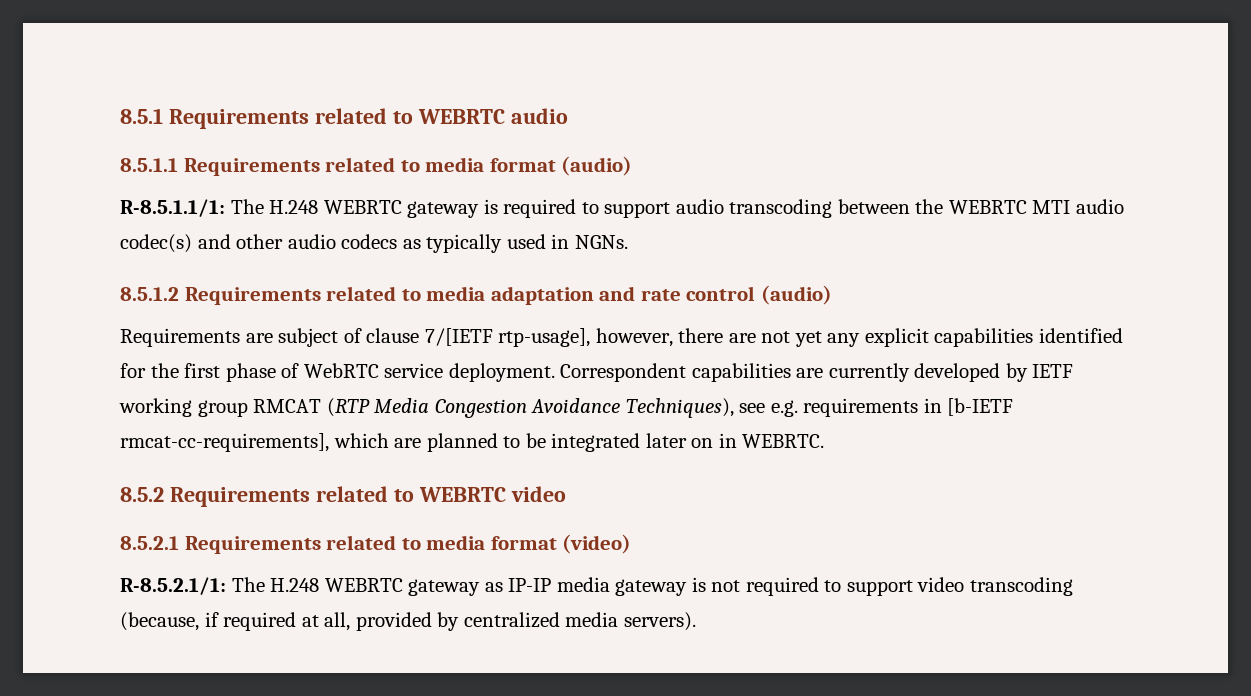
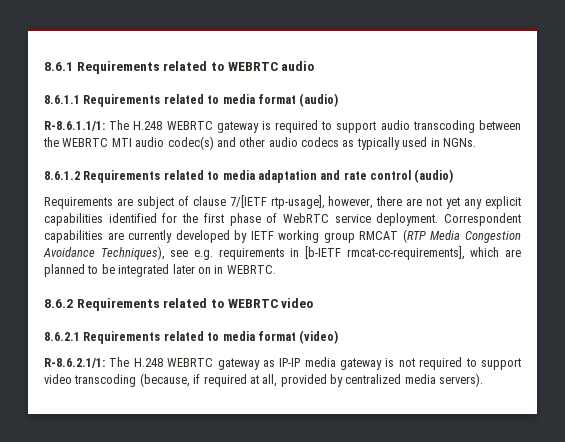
[120,108,163,124] 8.5.1 -> [44,62,73,71] 8.6.1
[120,158,178,172] 8.5.1.1 -> [44,95,80,104] 8.6.1.1
[120,199,225,217] R-8.5.1.1/1: -> [44,121,105,131] R-8.6.1.1/1:
[120,287,179,301] 8.5.1.2 -> [44,171,80,180] 8.6.1.2
[120,487,164,502] 8.5.2 -> [44,299,73,308] 8.6.2
[120,536,179,550] 8.5.2.1 -> [44,332,80,341] 8.6.2.1
[120,577,226,595] R-8.5.2.1/1: -> [44,358,105,368] R-8.6.2.1/1:

